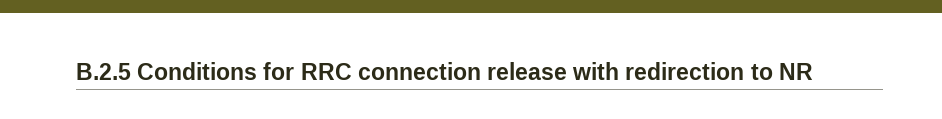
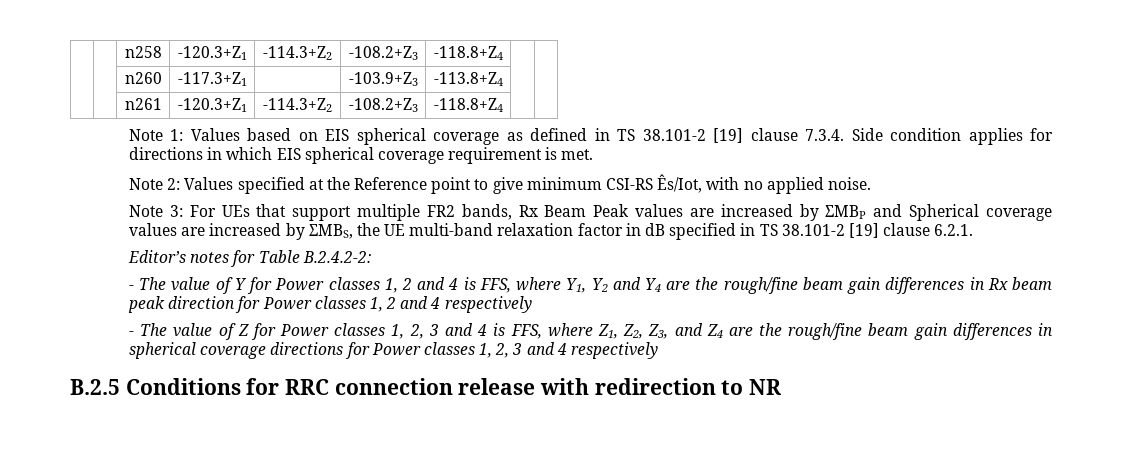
(76, 71) none -> [124,46,162,58] [177,46,247,60] [263,46,332,60] [348,46,418,60] [433,46,503,60] [124,72,162,84] [177,72,247,86] [348,72,418,86] [433,72,503,86] [124,98,162,110] [177,98,247,112] [263,98,332,112] [348,98,418,112] [433,98,503,112] [128,128,1054,145] [128,147,594,164] [128,174,871,194] [128,204,1053,221] [128,223,974,240] [127,250,371,267] [128,277,1053,294] [127,296,532,313] [128,323,1054,340] [128,342,659,359] | | n258 | -120.3+Z1 | -114.3+Z2 | -108.2+Z3 | -118.8+Z4 | | // | | n260 | -117.3+Z1 | | -103.9+Z3 | -113.8+Z4 | | // | | n261 | -120.3+Z1 | -114.3+Z2 | -108.2+Z3 | -118.8+Z4 | | // Note 1: Values based on EIS spherical coverage as defined in TS 38.101-2 [19] clause 7.3.4. Side condition applies for directions in which EIS spherical coverage requirement is met. // Note 2: Values specified at the Reference point to give minimum CSI-RS Ês/Iot, with no applied noise. // Note 3: For UEs that support multiple FR2 bands, Rx Beam Peak values are increased by ΣMBP and Spherical coverage values are increased by ΣMBS, the UE multi-band relaxation factor in dB specified in TS 38.101-2 [19] clause 6.2.1. // Editor’s notes for Table B.2.4.2-2: // - The value of Y for Power classes 1, 2 and 4 is FFS, where Y1, Y2 and Y4 are the rough/fine beam gain differences in Rx beam peak direction for Power classes 1, 2 and 4 respectively // - The value of Z for Power classes 1, 2, 3 and 4 is FFS, where Z1, Z2, Z3, and Z4 are the rough/fine beam gain differences in spherical coverage directions for Power classes 1, 2, 3 and 4 respectively //

